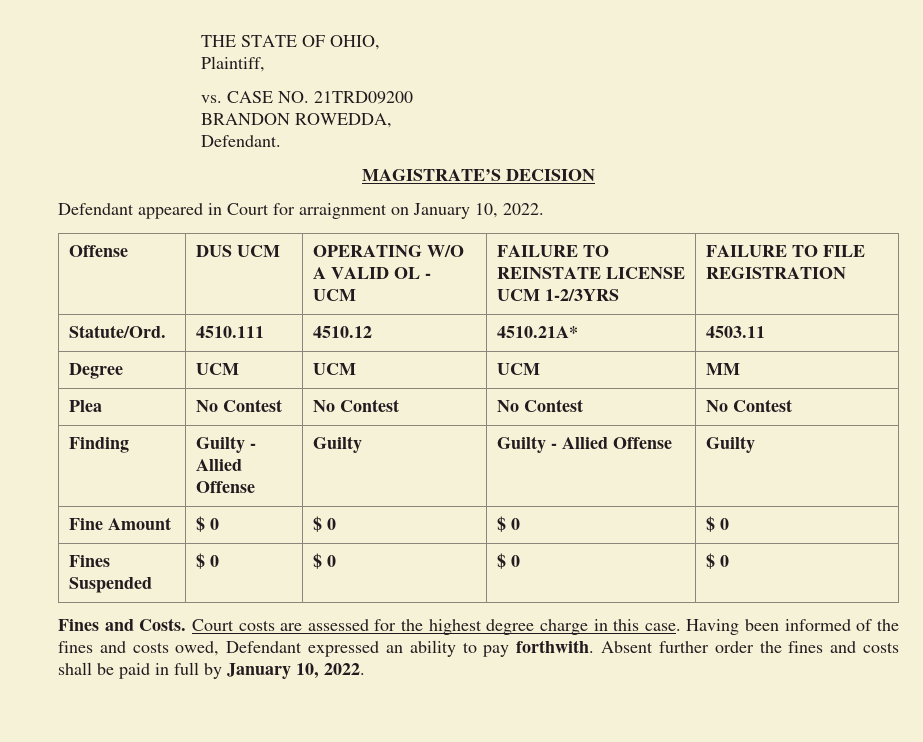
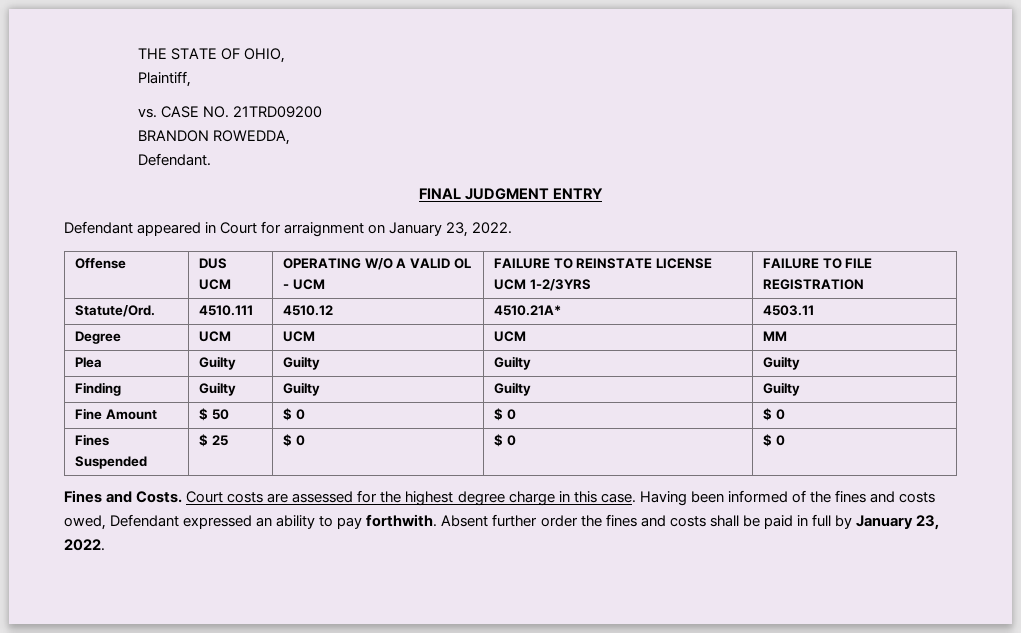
[362,169,595,181] MAGISTRATE’S DECISION -> [418,188,604,200] FINAL JUDGMENT ENTRY
[475,203,498,218] 10, -> [446,222,469,237] 23,
[195,399,282,412] [312,399,399,412] [496,399,583,412] [705,399,792,412] No Contest | No Contest | No Contest | No Contest -> [199,356,237,370] [283,356,321,370] [494,356,532,370] [763,356,801,370] Guilty | Guilty | Guilty | Guilty
[249,443,256,449] [195,459,242,471] [195,481,255,493] [312,436,362,453] [496,436,672,453] - Allied Offense | Guilty | Guilty - Allied Offense -> [283,382,321,396] [494,382,532,396] | Guilty | Guilty
[209,518,219,530] 0 -> [211,409,229,420] 50
[209,555,219,567] 0 -> [211,435,228,446] 25
[296,663,319,679] 10, -> [916,515,940,530] 23,

